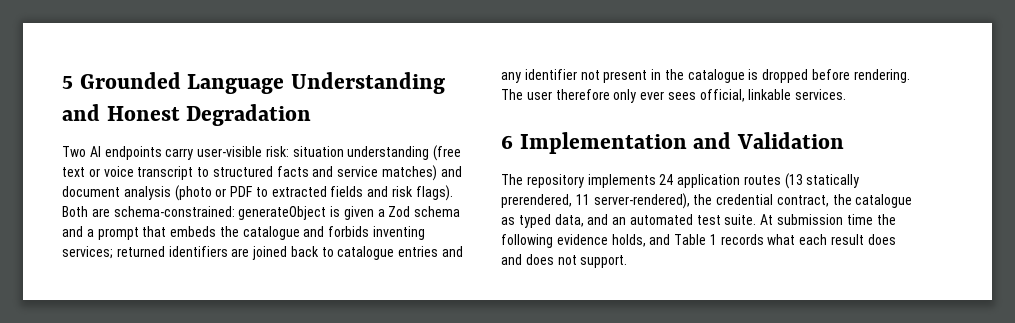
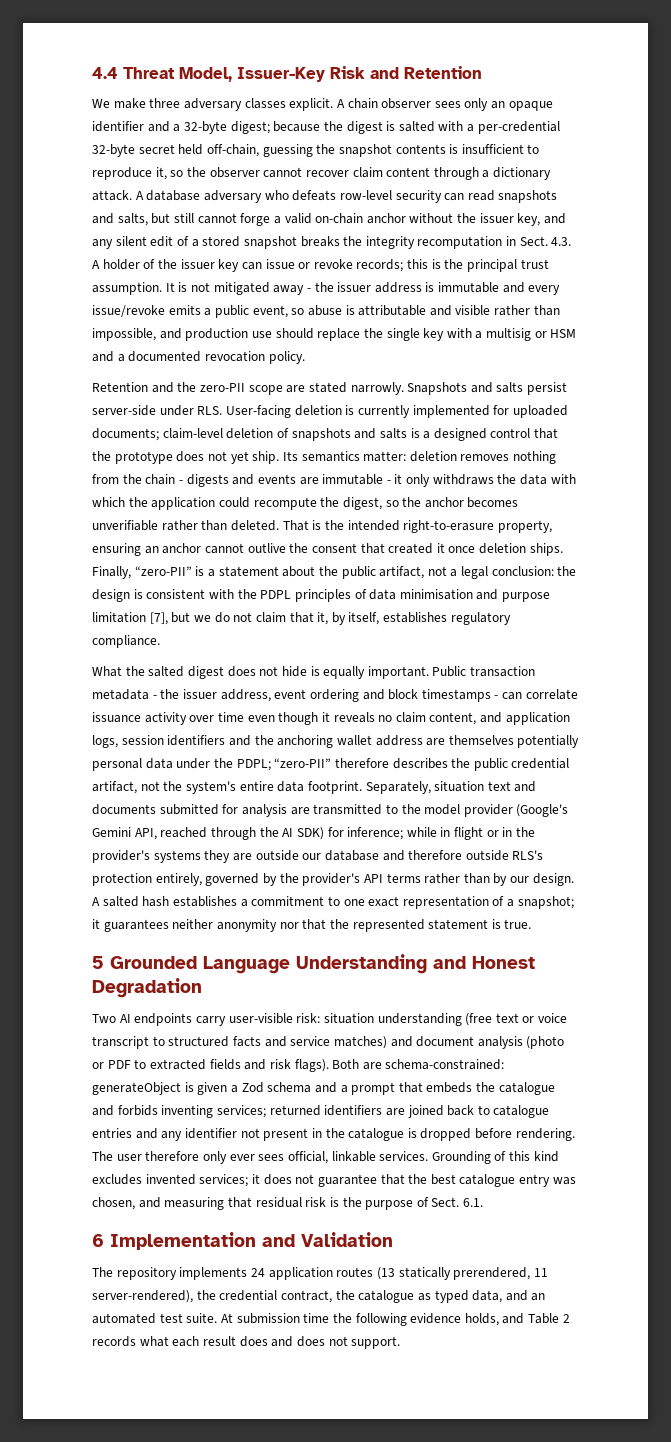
(62, 82) none -> [92,66,482,82] [92,98,553,111] [92,121,560,134] [92,144,540,157] [92,167,552,180] [92,190,558,203] [92,213,567,226] [92,236,572,249] [92,259,549,272] [92,282,561,295] [92,305,560,318] [92,328,577,341] [92,351,305,364] [92,382,568,395] [92,405,568,418] [92,428,559,441] [92,451,557,464] [92,474,576,487] [92,497,519,510] [92,520,552,533] [92,543,563,556] [92,566,577,579] [92,589,551,602] [92,612,511,625] [92,635,160,648] [92,666,536,679] [92,689,578,702] [92,712,570,725] [92,735,580,748] [92,758,570,771] [92,781,537,794] [92,804,569,817] [92,827,536,840] [92,850,544,863] [92,873,574,886] [92,896,574,909] [92,919,532,932] 4.4 Threat Model, Issuer-Key Risk and Retention // We make three adversary classes explicit. A chain observer sees only an opaque identifier and a 32-byte digest; because the digest is salted with a per-credential 32-byte secret held off-chain, guessing the snapshot contents is insufficient to reproduce it, so the observer cannot recover claim content through a dictionary attack. A database adversary who defeats row-level security can read snapshots and salts, but still cannot forge a valid on-chain anchor without the issuer key, and any silent edit of a stored snapshot breaks the integrity recomputation in Sect. 4.3. A holder of the issuer key can issue or revoke records; this is the principal trust assumption. It is not mitigated away - the issuer address is immutable and every issue/revoke emits a public event, so abuse is attributable and visible rather than impossible, and production use should replace the single key with a multisig or HSM and a documented revocation policy. // Retention and the zero-PII scope are stated narrowly. Snapshots and salts persist server-side under RLS. User-facing deletion is currently implemented for uploaded documents; claim-level deletion of snapshots and salts is a designed control that the prototype does not yet ship. Its semantics matter: deletion removes nothing from the chain - digests and events are immutable - it only withdraws the data with which the application could recompute the digest, so the anchor becomes unverifiable rather than deleted. That is the intended right-to-erasure property, ensuring an anchor cannot outlive the consent that created it once deletion ships. Finally, “zero-PII” is a statement about the public artifact, not a legal conclusion: the design is consistent with the PDPL principles of data minimisation and purpose limitation [7], but we do not claim that it, by itself, establishes regulatory compliance. // What the salted digest does not hide is equally important. Public transaction metadata - the issuer address, event ordering and block timestamps - can correlate issuance activity over time even though it reveals no claim content, and application logs, session identifiers and the anchoring wallet address are themselves potentially personal data under the PDPL; “zero-PII” therefore describes the public credential artifact, not the system's entire data footprint. Separately, situation text and documents submitted for analysis are transmitted to the model provider (Google's Gemini API, reached through the AI SDK) for inference; while in flight or in the provider's systems they are outside our database and therefore outside RLS's protection entirely, governed by the provider's API terms rather than by our design. A salted hash establishes a commitment to one exact representation of a snapshot; it guarantees neither anonymity nor that the represented statement is true. //
(847, 94) none -> [431,1151,559,1164] [92,1174,576,1187] [92,1197,484,1210] Grounding of this kind excludes invented services; it does not guarantee that the best catalogue entry was chosen, and measuring that residual risk is the purpose of Sect. 6.1.
[709,234,717,245] 1 -> [562,1314,570,1323] 2

